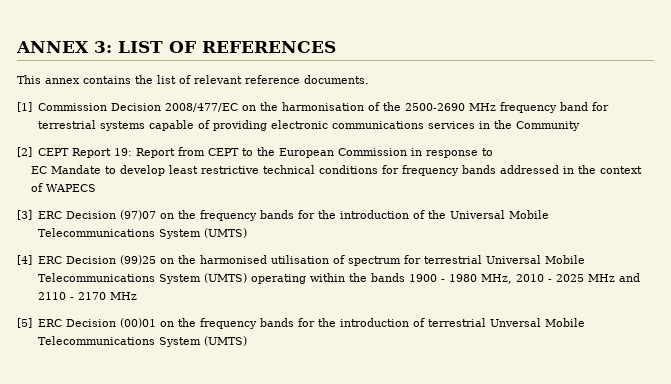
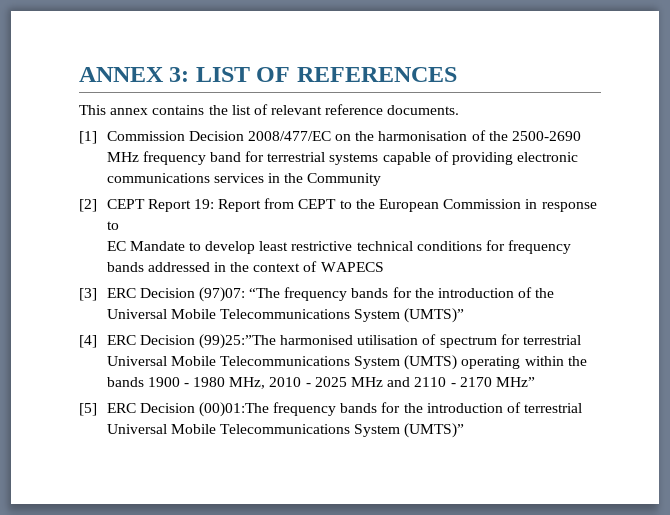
[119,210,196,220] (97)07 on the -> [198,287,281,302] (97)07: “The
[203,228,247,238] (UMTS) -> [404,308,465,323] (UMTS)”
[119,255,196,265] (99)25 on the -> [198,334,276,349] (99)25:”The
[109,292,137,300] MHz -> [495,377,535,387] MHz”
[119,318,196,328] (00)01 on the -> [198,402,269,417] (00)01:The
[489,318,585,327] [37,336,247,347] Unversal Mobile Telecommunications System (UMTS) -> [106,423,465,438] Universal Mobile Telecommunications System (UMTS)”

